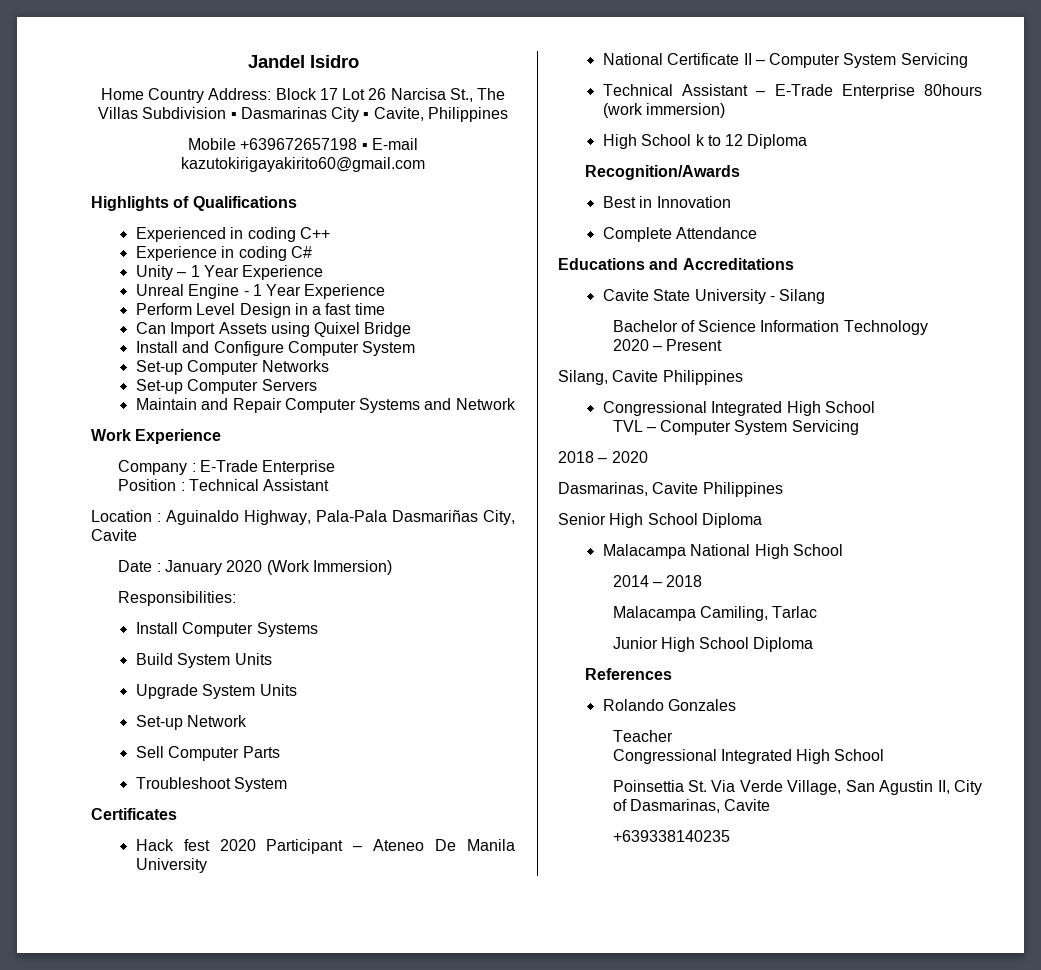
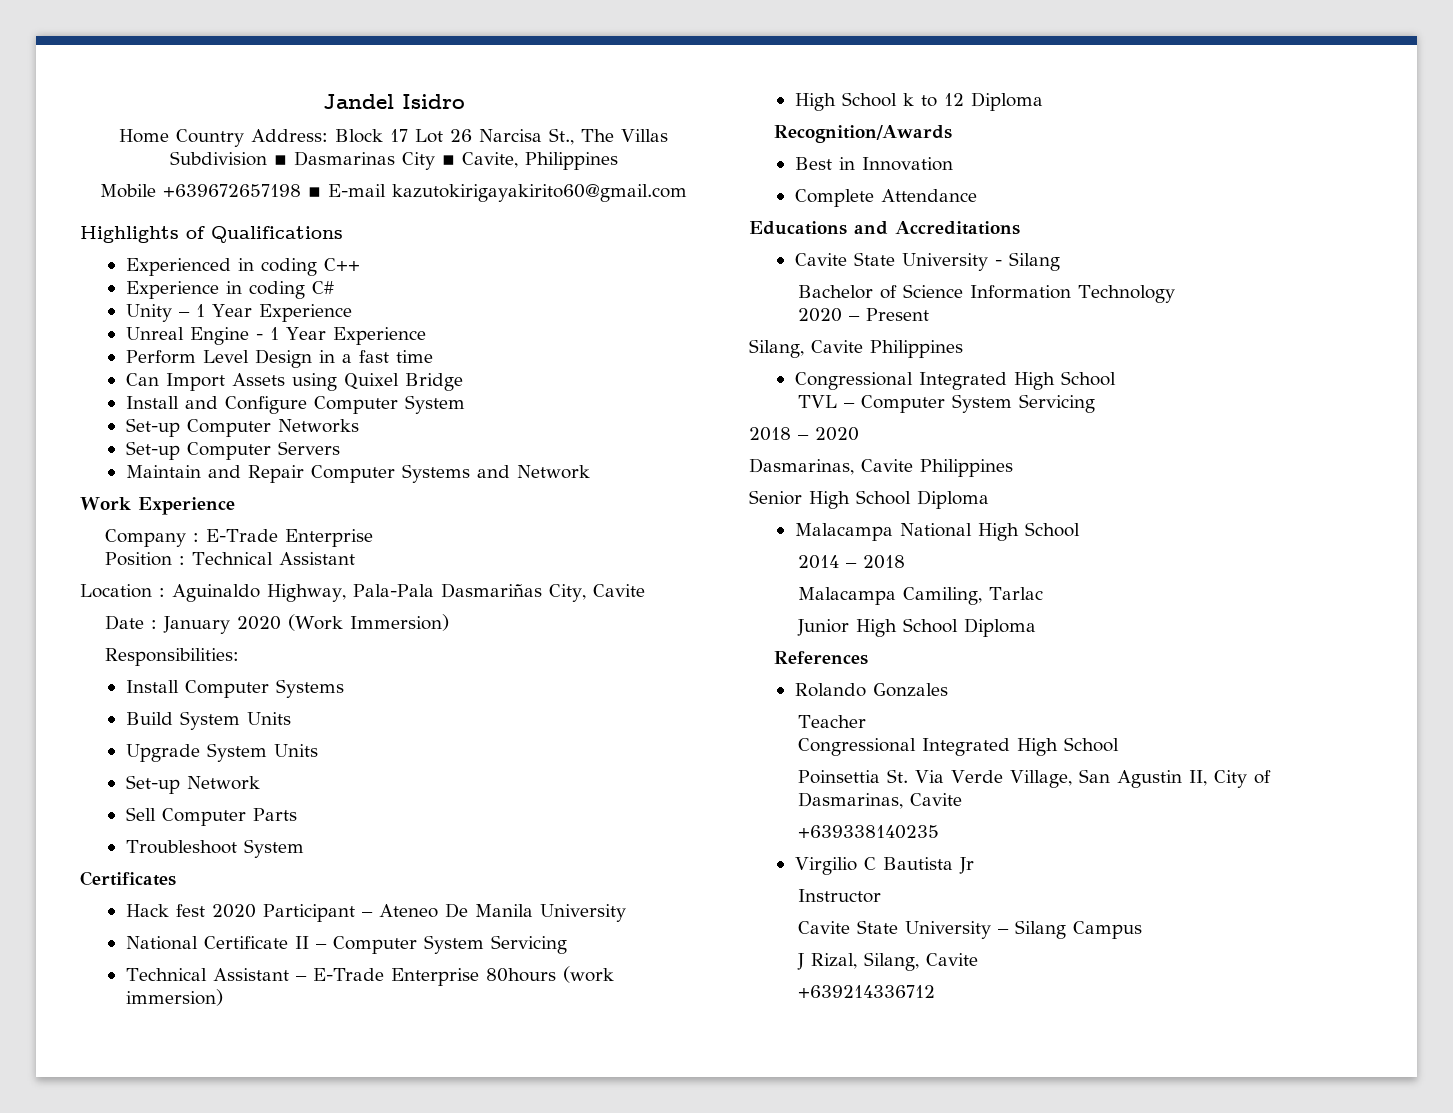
(730, 836) none -> [794,857,974,875] [798,889,882,903] [798,920,1143,939] [797,952,979,971] [798,985,936,998] // Virgilio C Bautista Jr // Instructor // Cavite State University – Silang Campus // J Rizal, Silang, Cavite // +639214336712

